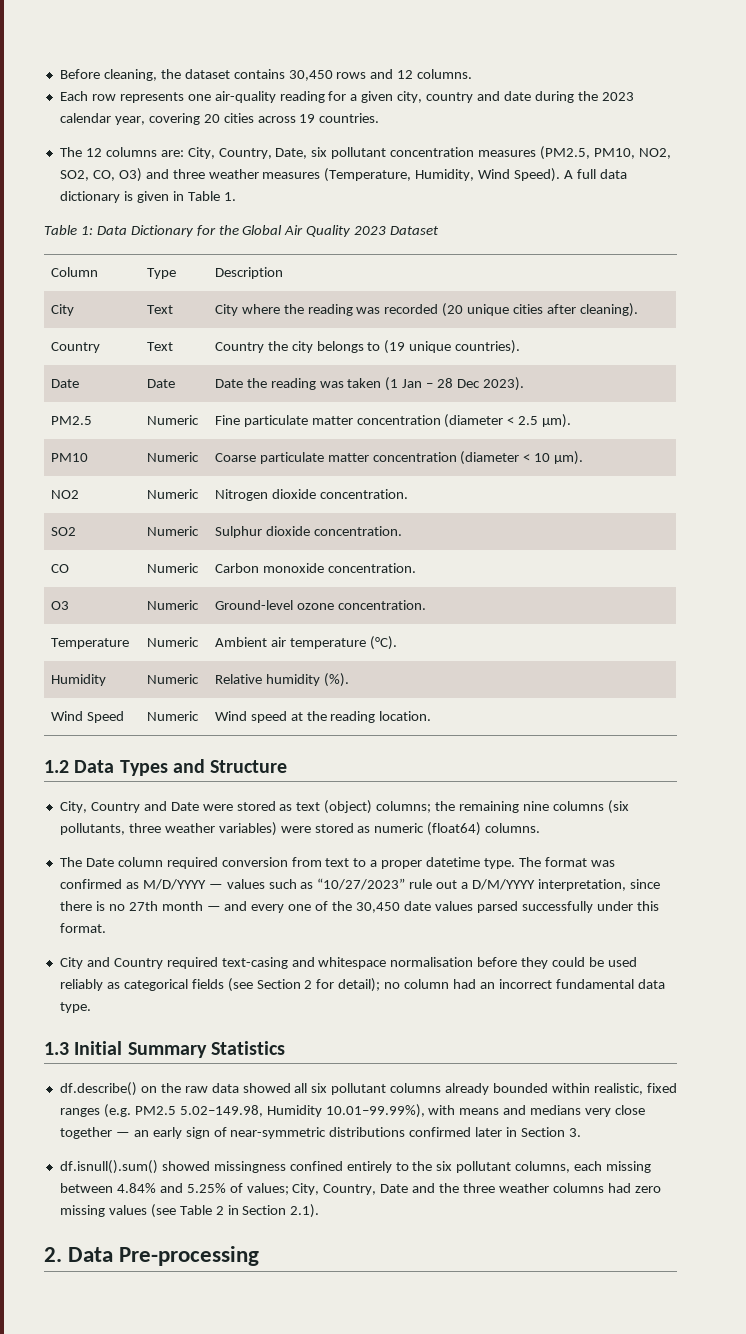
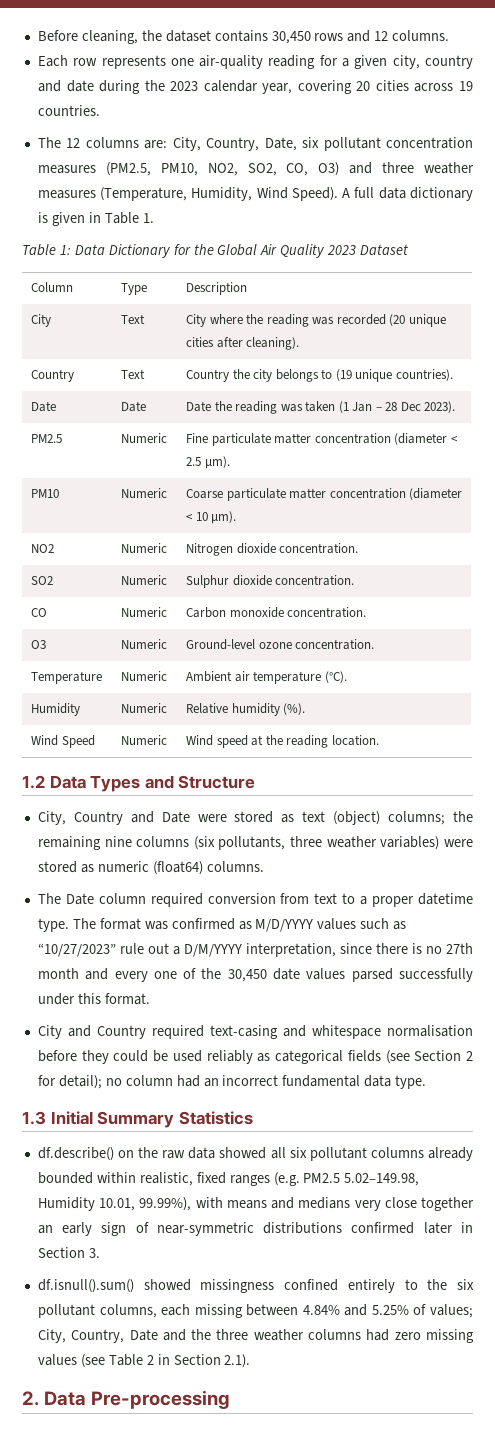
[208,884,223,889] — -> (314, 925) none
[206,906,221,911] — -> (79, 973) none
[325,1104,425,1118] 10.01–99.99%), -> [99,1197,192,1211] 10.01, 99.99%),
[115,1132,130,1137] — -> (474, 1204) none

